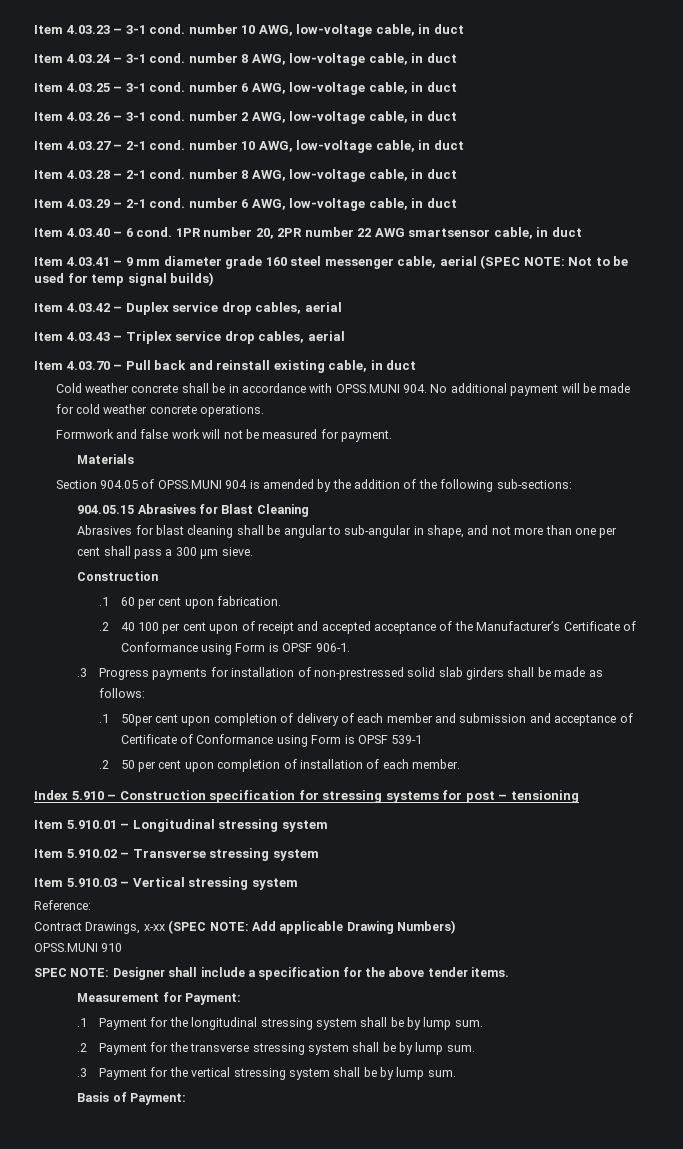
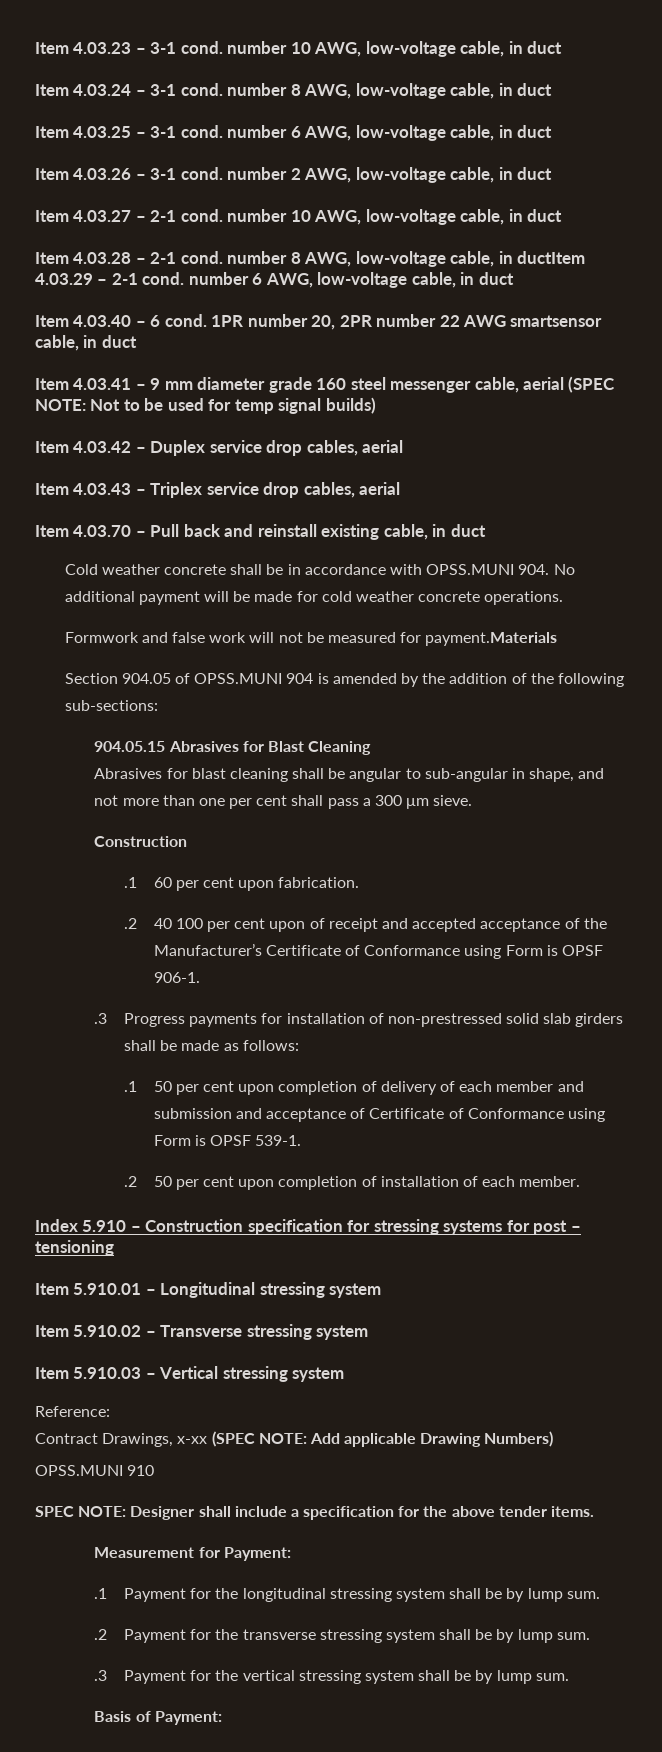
[426,169,457,179] [34,199,63,208] duct // Item -> [517,251,586,264] ductItem
[341,430,393,442] [77,454,135,464] payment. // Materials -> [425,632,558,646] payment.Materials
[120,714,153,726] 50per -> [153,1081,199,1095] 50 per
[391,735,423,744] 539-1 -> [255,1135,302,1146] 539-1.

